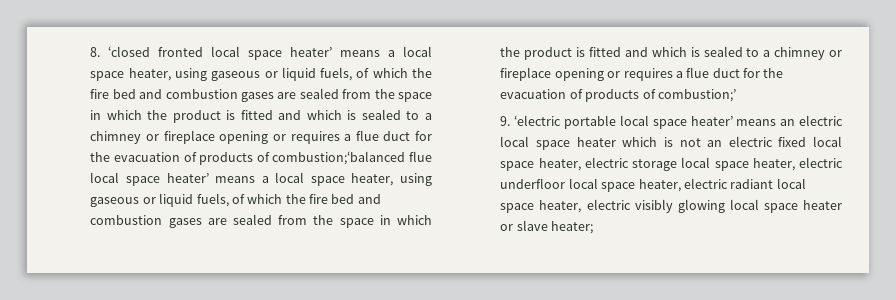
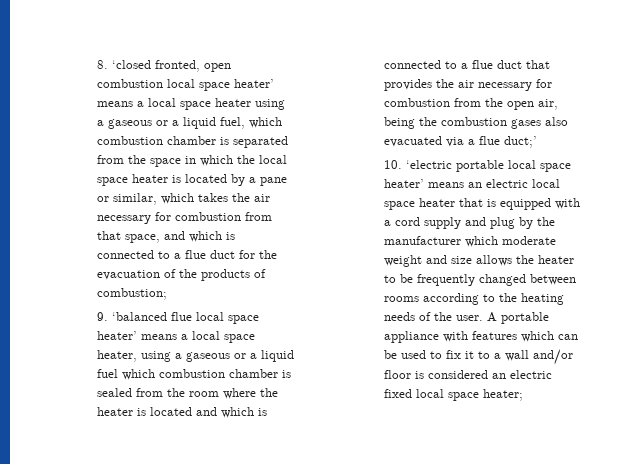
[158,46,432,60] [90,67,432,81] [90,88,432,102] [90,109,432,123] [90,130,432,144] [90,151,406,165] fronted local space heater’ means a local space heater, using gaseous or liquid fuels, of which the fire bed and combustion gases are sealed from the space in which the product is fitted and which is sealed to a chimney or fireplace opening or requires a flue duct for the evacuation of products of combustion;‘balanced -> [155,60,232,72] [97,79,275,91] [97,98,286,110] [97,117,283,129] [97,136,289,148] [97,155,288,167] [97,174,288,186] [97,193,271,205] [97,212,273,224] [97,231,236,243] [97,250,278,259] [97,269,267,281] [97,288,168,300] [97,312,168,321] fronted, open combustion local space heater’ means a local space heater using a gaseous or a liquid fuel, which combustion chamber is separated from the space in which the local space heater is located by a pane or similar, which takes the air necessary for combustion from that space, and which is connected to a flue duct for the evacuation of the products of combustion; // 9. ‘balanced
[90,193,381,207] [90,214,432,228] [500,46,842,60] [500,67,784,81] [500,89,736,102] [500,116,511,126] gaseous or liquid fuels, of which the fire bed and combustion gases are sealed from the space in which the product is fitted and which is sealed to a chimney or fireplace opening or requires a flue duct for the evacuation of products of combustion;’ // 9. -> [175,350,295,362] [97,369,292,380] [97,388,279,399] [97,407,268,418] [384,60,551,69] [384,79,553,91] [384,98,559,110] [384,117,569,129] [384,136,538,148] [384,160,403,169] a gaseous or a liquid fuel which combustion chamber is sealed from the room where the heater is located and which is connected to a flue duct that provides the air necessary for combustion from the open air, being the combustion gases also evacuated via a flue duct;’ // 10.
[622,137,701,147] which is not -> [459,198,581,210] [384,217,556,229] [384,236,557,247] [384,255,575,267] [384,274,577,286] [384,293,565,305] [384,312,550,324] [384,331,579,343] [384,349,574,365] [384,370,489,379] that is equipped with a cord supply and plug by the manufacturer which moderate weight and size allows the heater to be frequently changed between rooms according to the heating needs of the user. A portable appliance with features which can be used to fix it to a wall and/or floor is considered
[538,157,843,171] [500,178,806,192] [500,199,842,213] [500,220,548,231] heater, electric storage local space heater, electric underfloor local space heater, electric radiant local space heater, electric visibly glowing local space heater or slave -> (480, 396) none

